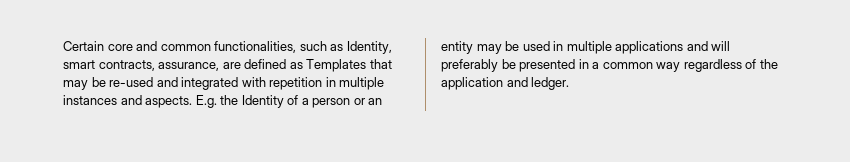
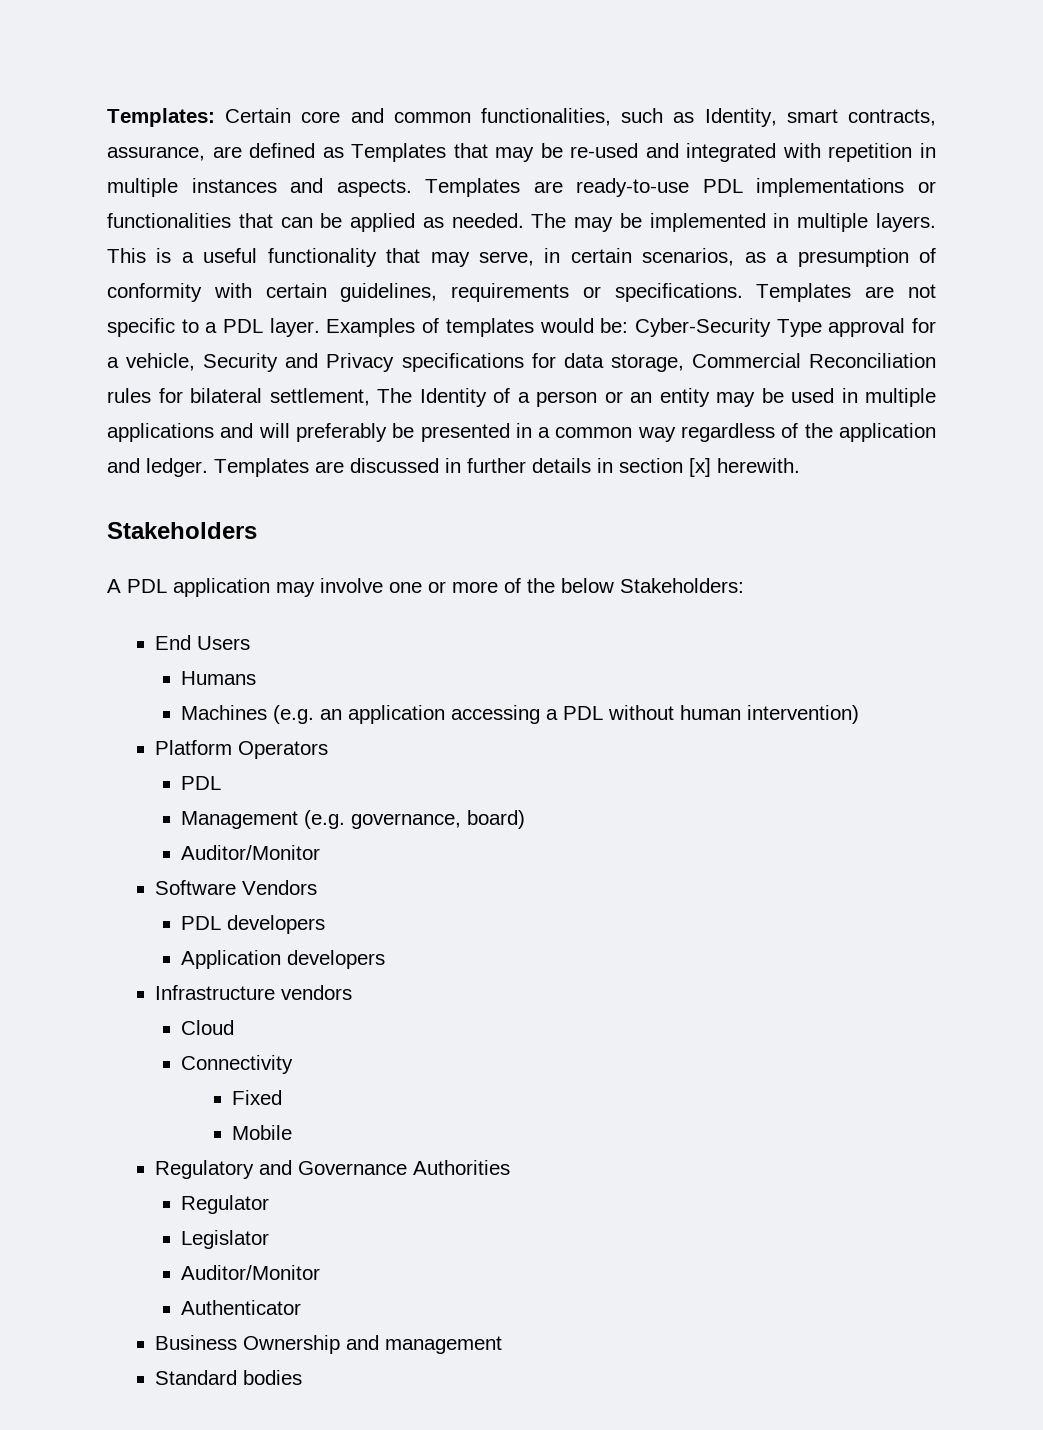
(63, 46) none -> [107,108,215,127] Templates:
[195,95,239,108] E.g. the -> [425,178,936,197] [107,213,936,232] [107,248,937,267] [107,283,937,302] [107,318,937,337] [107,353,937,372] [107,388,412,406] Templates are ready-to-use PDL implementations or functionalities that can be applied as needed. The may be implemented in multiple layers. This is a useful functionality that may serve, in certain scenarios, as a presumption of conformity with certain guidelines, requirements or specifications. Templates are not specific to a PDL layer. Examples of templates would be: Cyber-Security Type approval for a vehicle, Security and Privacy specifications for data storage, Commercial Reconciliation rules for bilateral settlement, The
(570, 83) none -> [214,458,800,477] [107,522,257,539] [107,578,744,597] [155,635,251,650] [180,671,256,685] [180,705,859,724] [155,740,329,759] [180,776,221,790] [180,810,525,829] [180,845,320,860] [155,880,318,895] [180,915,325,934] [180,950,385,969] [155,985,353,1000] [180,1020,234,1035] [180,1055,293,1074] [232,1090,283,1105] [232,1125,293,1140] [155,1160,511,1179] [180,1195,269,1214] [180,1230,269,1249] [180,1265,320,1280] [180,1300,301,1315] [155,1335,503,1354] [155,1370,303,1385] Templates are discussed in further details in section [x] herewith. // Stakeholders // A PDL application may involve one or more of the below Stakeholders: // End Users // Humans // Machines (e.g. an application accessing a PDL without human intervention) // Platform Operators // PDL // Management (e.g. governance, board) // Auditor/Monitor // Software Vendors // PDL developers // Application developers // Infrastructure vendors // Cloud // Connectivity // Fixed // Mobile // Regulatory and Governance Authorities // Regulator // Legislator // Auditor/Monitor // Authenticator // Business Ownership and management // Standard bodies

